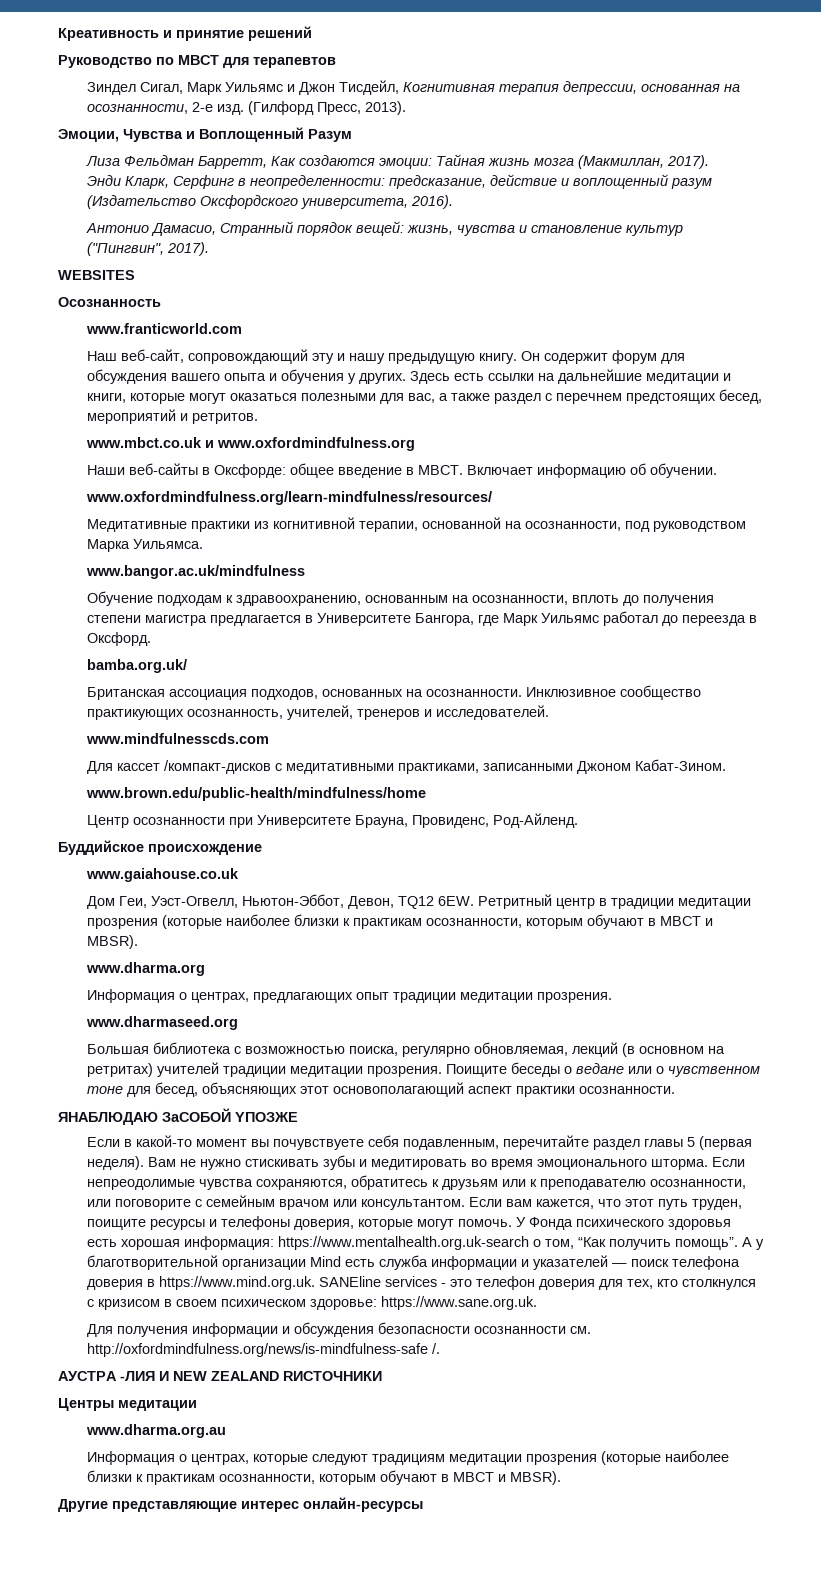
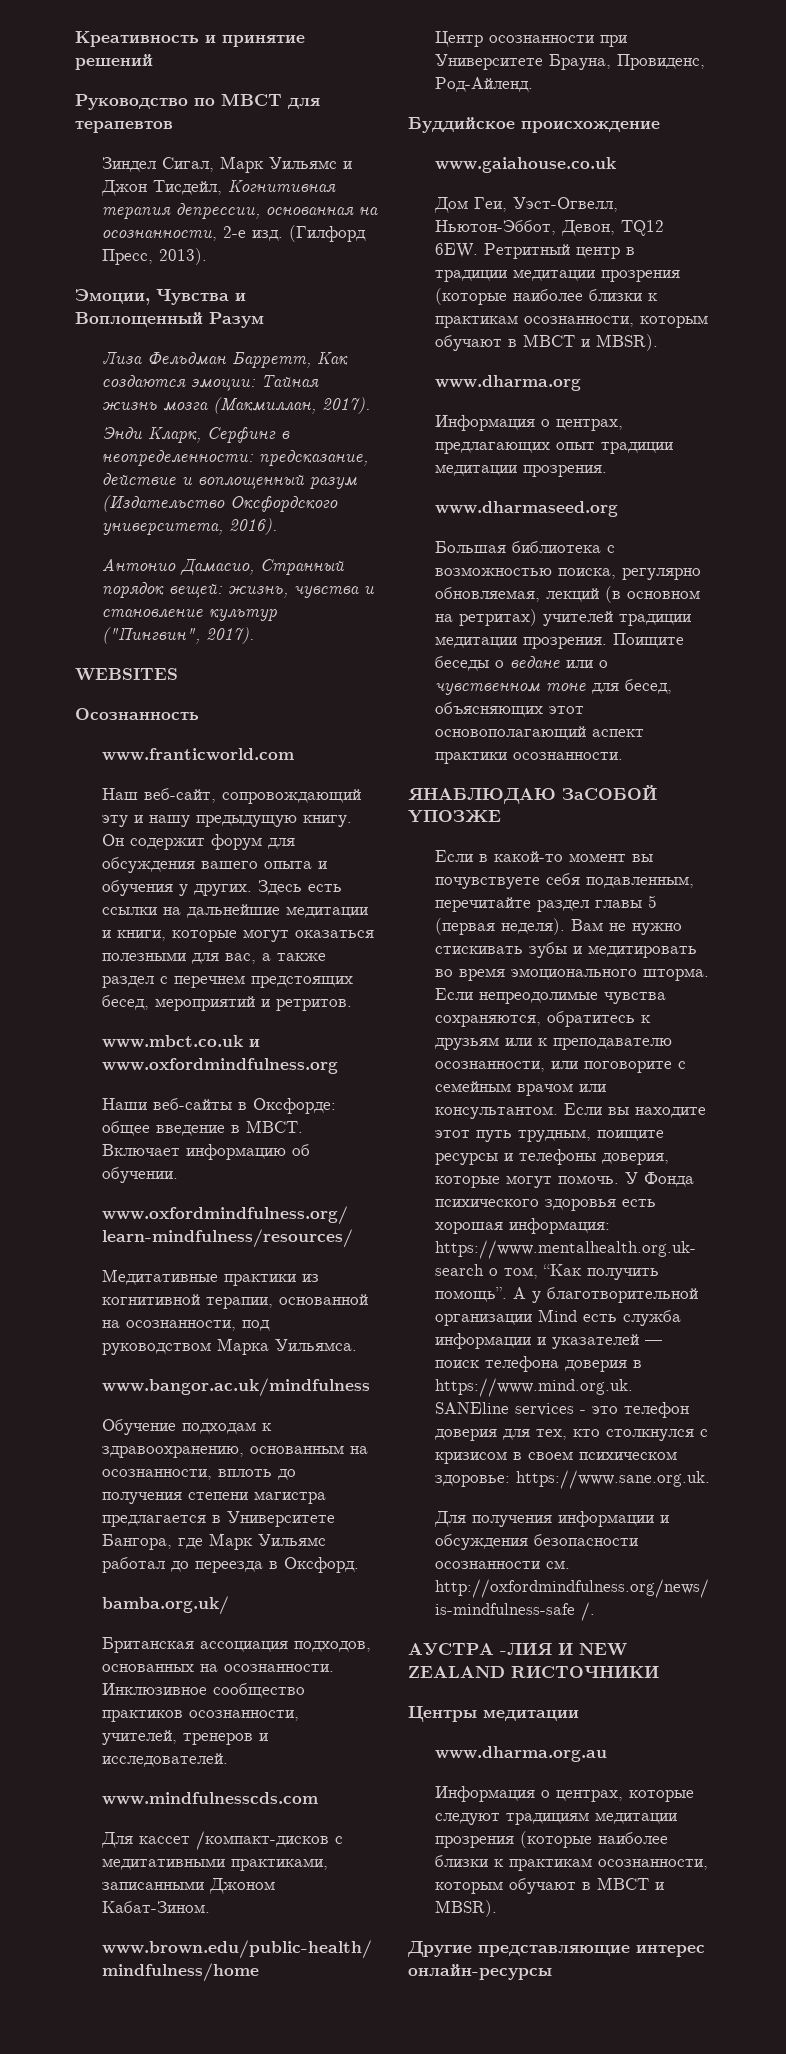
[86,709,283,720] практикующих осознанность, -> [102,1710,300,1722] практиков осознанности,
[505,1199,621,1209] вам кажется, что -> [608,1107,707,1118] вы находите
[691,1199,742,1210] труден, -> [518,1129,592,1142] трудным,

